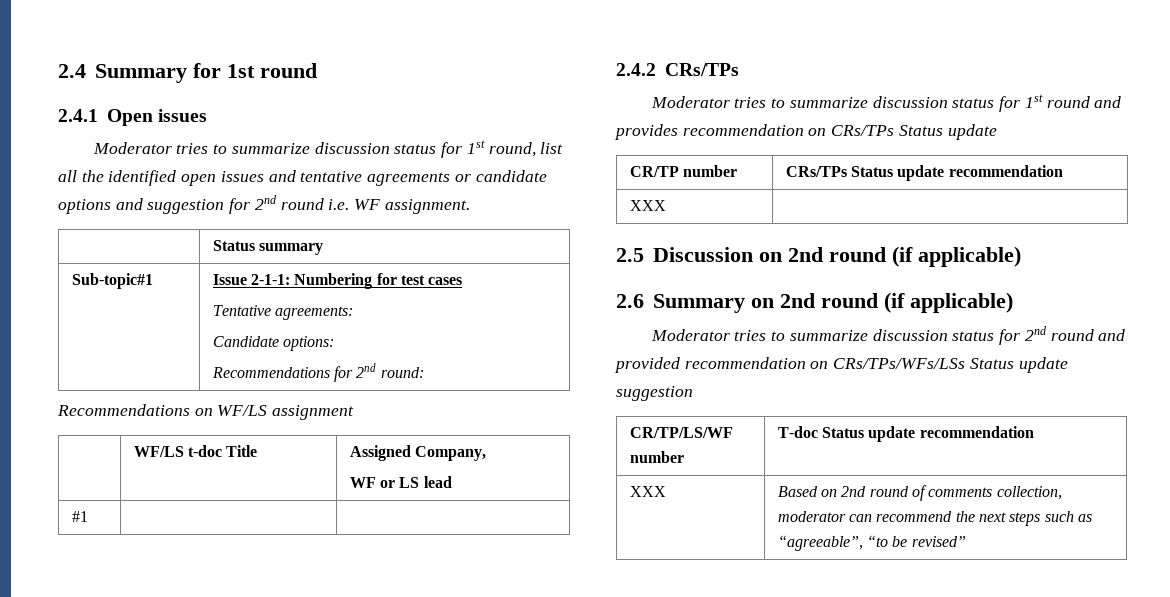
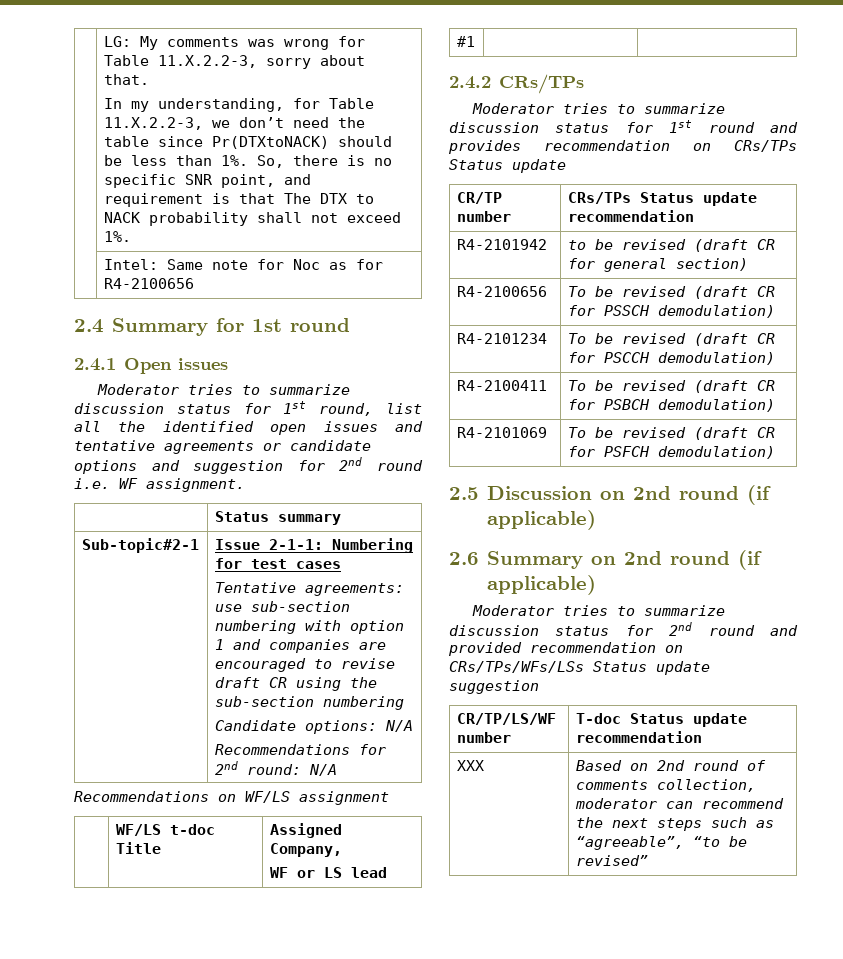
(58, 71) none -> [103,36,365,50] [103,55,365,69] [103,74,149,85] [103,98,374,112] [103,117,365,130] [103,136,392,149] [103,155,392,168] [103,174,311,188] [103,193,374,207] [103,212,401,226] [103,231,131,242] [103,259,383,270] [103,278,194,289] | LG: My comments was wrong for Table 11.X.2.2-3, sorry about that. // In my understanding, for Table 11.X.2.2-3, we don’t need the table since Pr(DTXtoNACK) should be less than 1%. So, there is no specific SNR point, and requirement is that The DTX to NACK probability shall not exceed 1%. // | Intel: Same note for Noc as for R4-2100656 //
[71,273,153,289] Sub-topic#1 -> [81,538,199,553] Sub-topic#2-1
(353, 313) none -> [214,601,350,612] [214,620,404,634] [214,639,386,653] [214,658,395,672] [214,677,377,691] [214,696,404,710] use sub-section numbering with option 1 and companies are encouraged to revise draft CR using the sub-section numbering
(334, 343) none -> [384,720,413,732] N/A
(424, 372) none -> [308,764,337,776] N/A
[629,200,666,211] XXX | -> [456,239,547,250] [567,239,775,252] [567,258,748,272] [456,286,547,297] [567,286,775,299] [567,305,775,318] [456,333,547,344] [567,333,775,346] [567,352,775,365] [456,380,547,391] [567,380,775,393] [567,399,775,412] [456,427,547,438] [567,427,775,440] [567,446,775,459] R4-2101942 | to be revised (draft CR for general section) // R4-2100656 | To be revised (draft CR for PSSCH demodulation) // R4-2101234 | To be revised (draft CR for PSCCH demodulation) // R4-2100411 | To be revised (draft CR for PSBCH demodulation) // R4-2101069 | To be revised (draft CR for PSFCH demodulation)

